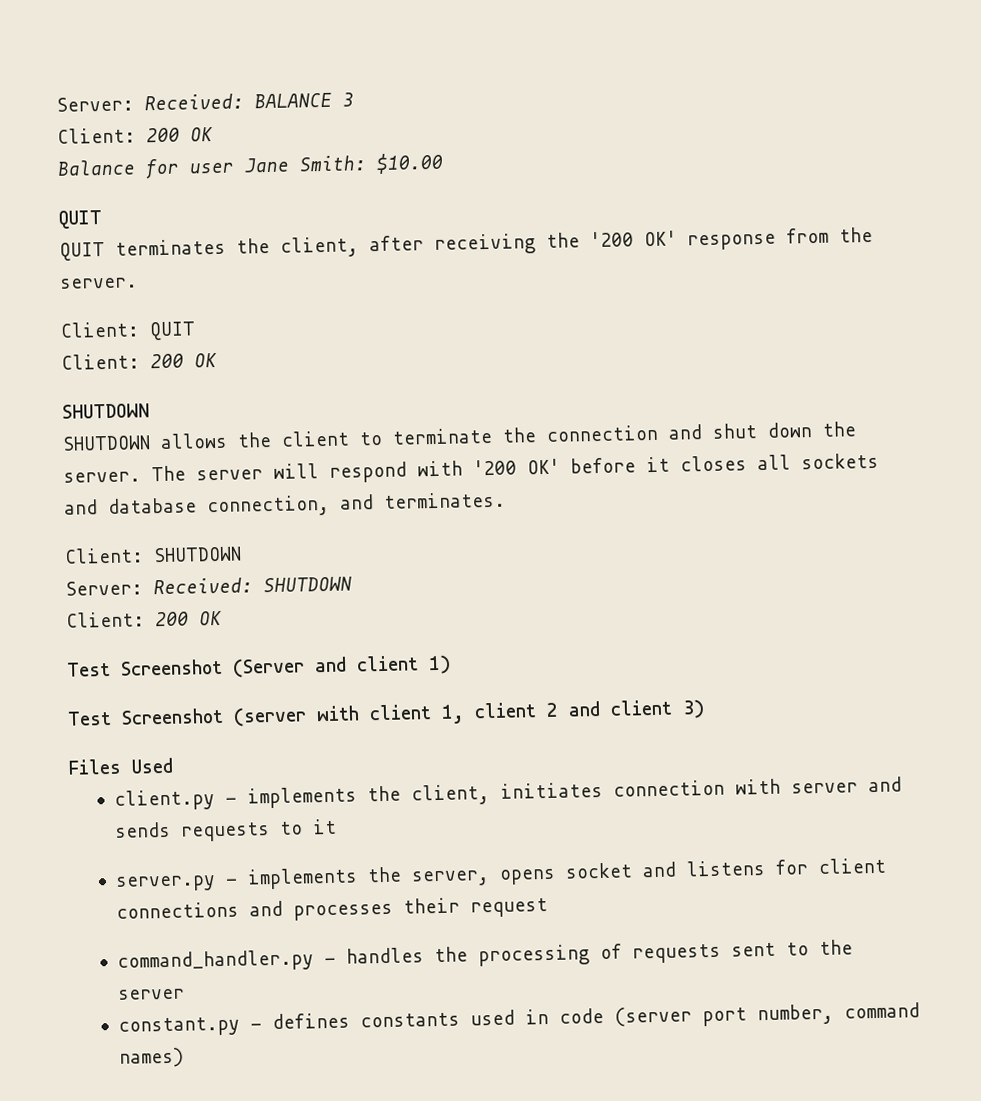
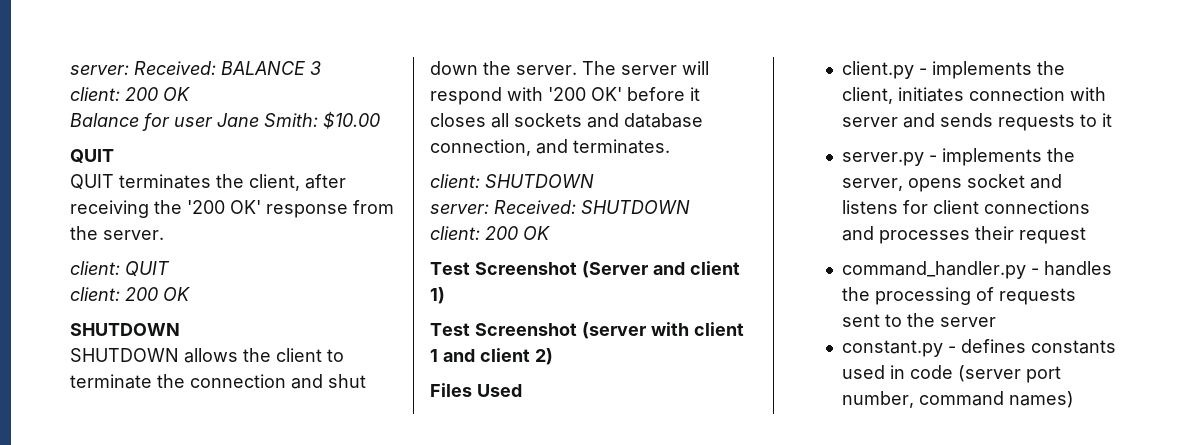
[56,96,134,112] Server: -> [70,65,129,75] server:
[57,127,136,144] Client: -> [70,87,120,101] client:
[60,321,196,341] [61,353,140,370] Client: QUIT // Client: -> [70,261,170,277] [70,287,120,301] client: QUIT // client:
[64,546,242,564] [65,580,143,596] Client: SHUTDOWN // Server: -> [430,174,594,188] [430,204,489,214] client: SHUTDOWN // server:
[66,611,145,628] Client: -> [430,226,480,240] client:
[441,699,705,724] 1, client 2 and client 3) -> [430,348,553,365] 1 and client 2)

